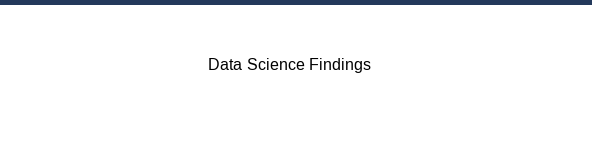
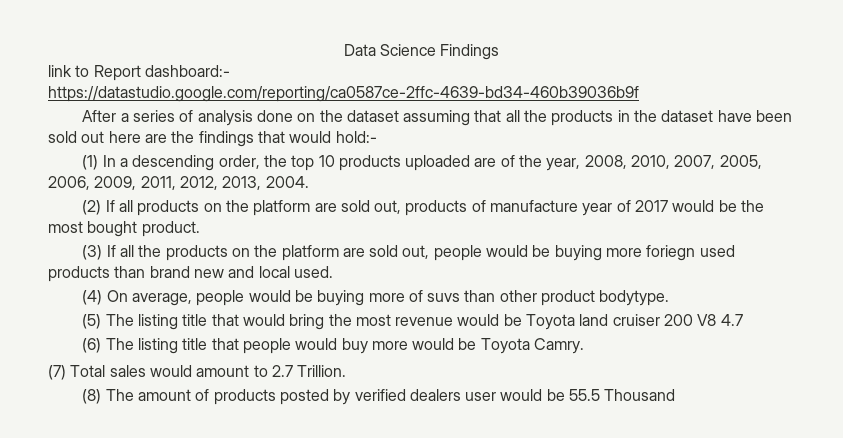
(371, 65) none -> [48,65,230,81] [48,86,639,102] [82,110,793,126] [48,131,377,147] [82,155,762,171] [48,176,309,190] [82,200,765,216] [48,221,200,237] [82,245,735,261] [48,266,333,282] [82,290,670,306] [82,314,743,330] [82,338,585,354] [48,365,347,380] [82,389,676,405] // link to Report dashboard:- https://datastudio.google.com/reporting/ca0587ce-2ffc-4639-bd34-460b39036b9f // After a series of analysis done on the dataset assuming that all the products in the dataset have been sold out here are the findings that would hold:- // (1) In a descending order, the top 10 products uploaded are of the year, 2008, 2010, 2007, 2005, 2006, 2009, 2011, 2012, 2013, 2004. // (2) If all products on the platform are sold out, products of manufacture year of 2017 would be the most bought product. // (3) If all the products on the platform are sold out, people would be buying more foriegn used products than brand new and local used. // (4) On average, people would be buying more of suvs than other product bodytype. // (5) The listing title that would bring the most revenue would be Toyota land cruiser 200 V8 4.7 // (6) The listing title that people would buy more would be Toyota Camry. // (7) Total sales would amount to 2.7 Trillion. // (8) The amount of products posted by verified dealers user would be 55.5 Thousand

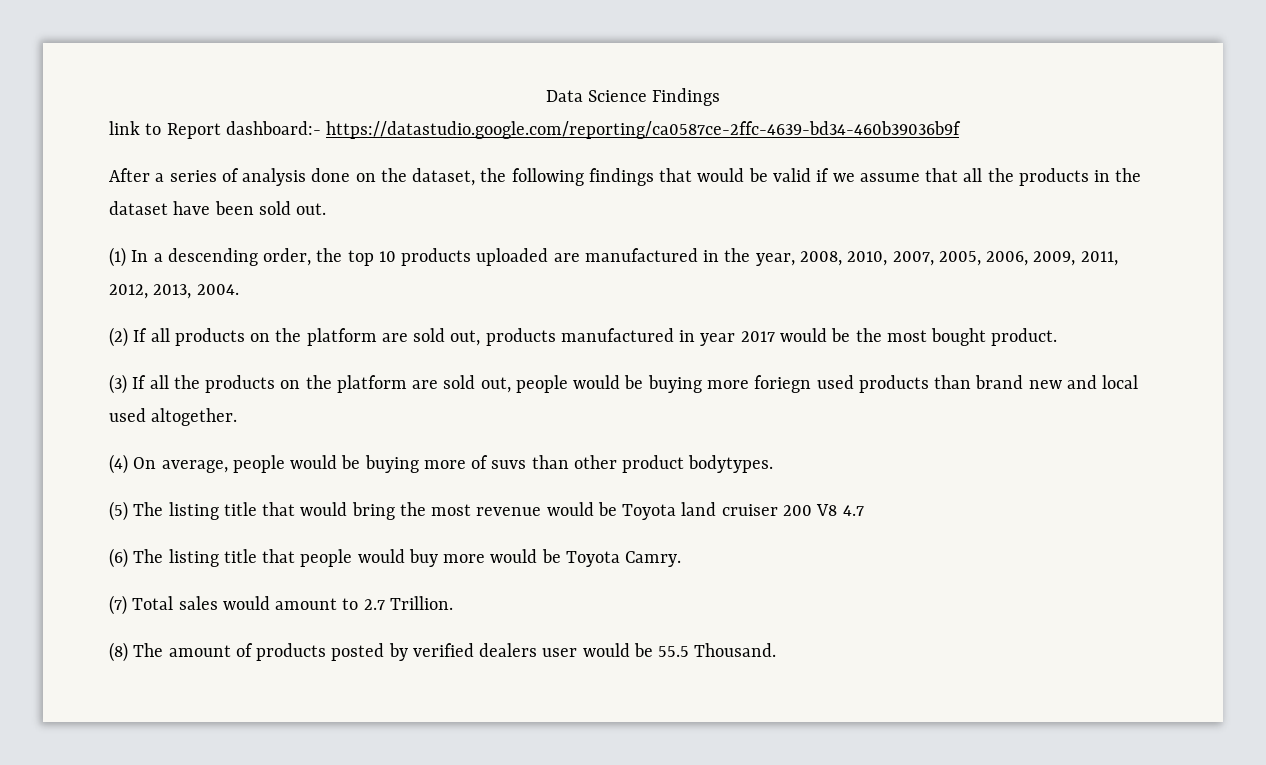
[346,110,471,126] dataset assuming -> [412,168,920,186] dataset, the following findings that would be valid if we assume
[81,131,377,147] out here are the findings that would hold:- -> [296,203,327,215] out.
[500,155,515,167] of -> [584,248,720,262] manufactured in
[471,200,631,216] of manufacture year of -> [560,328,736,346] manufactured in year
[293,266,333,278] used. -> [109,408,238,426] used altogether.
[599,290,670,306] bodytype. -> [688,455,774,473] bodytypes.
[604,389,676,401] Thousand -> [694,643,777,657] Thousand.

